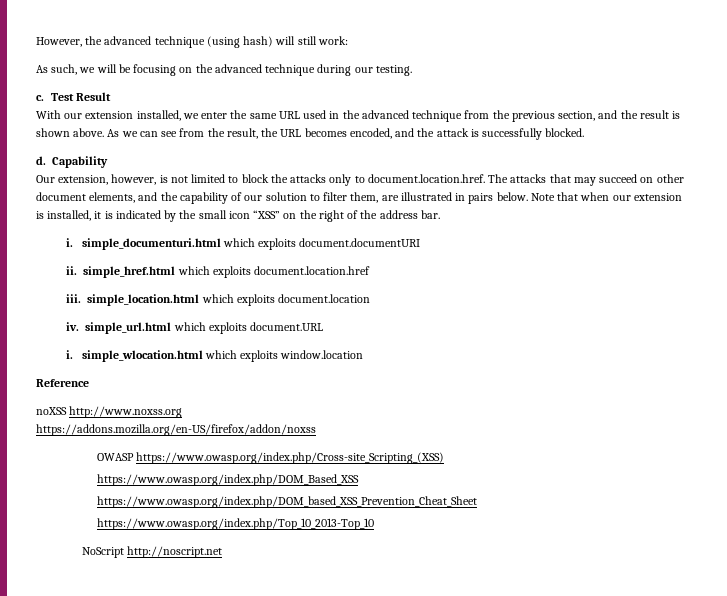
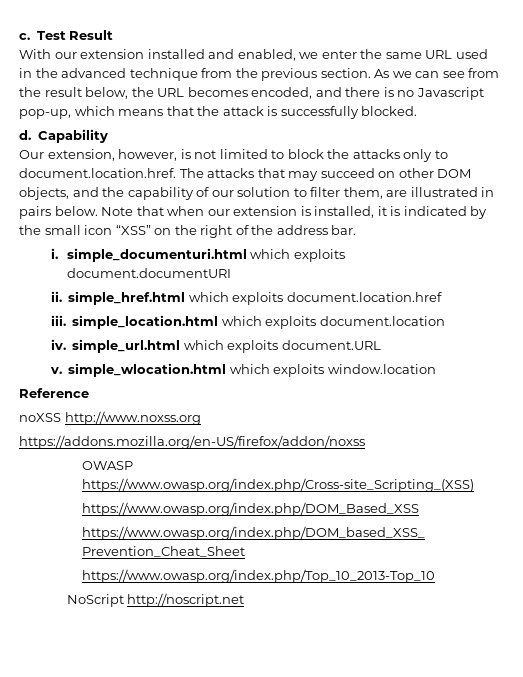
[36,36,348,48] [36,64,412,76] However, the advanced technique (using hash) will still work: // As such, we will be focusing on the advanced technique during our testing. // -> (19, 36) none
[136,110,181,121] installed, -> [147,49,296,61] installed and enabled,
[558,110,681,121] [36,128,105,137] section, and the result is shown above. -> [320,68,371,78] section.
[226,128,258,139] result, -> [44,87,129,99] result below,
(415, 132) none -> [345,87,484,100] [19,106,194,119] there is no Javascript pop-up, which means that
[36,192,136,203] document elements, -> [437,169,472,178] [19,187,69,200] DOM objects,
[66,350,74,359] i. -> [49,367,62,374] v.

